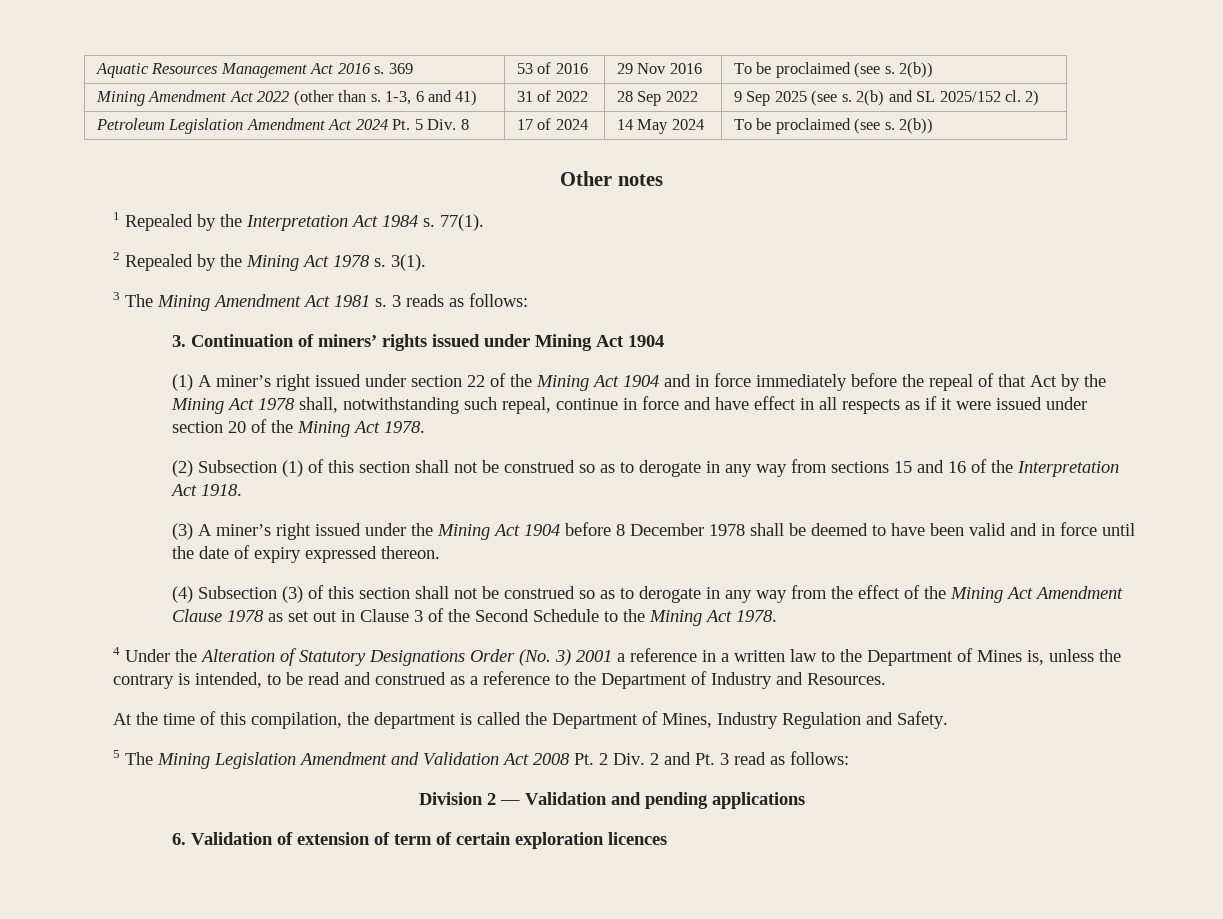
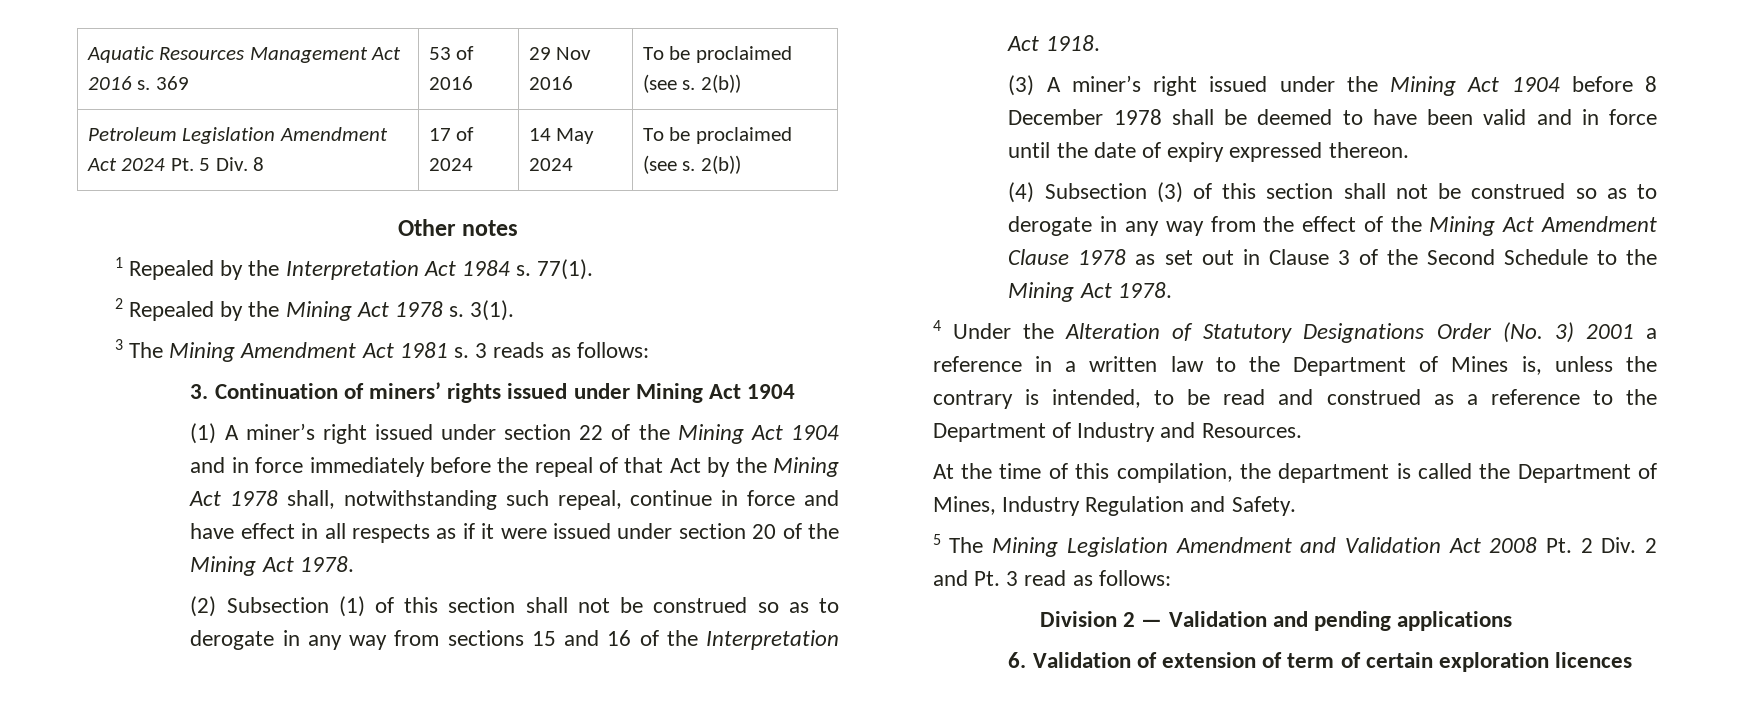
[95,90,478,106] [516,90,588,102] [616,91,698,106] [733,90,1040,106] // Mining Amendment Act 2022 (other than s. 1-3, 6 and 41) | 31 of 2022 | 28 Sep 2022 | 9 Sep 2025 (see s. 2(b) and SL 2025/152 cl. 2) -> (741, 83) none

